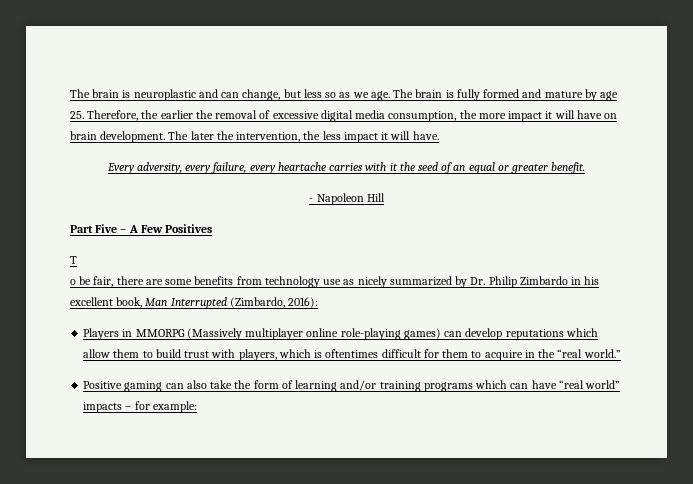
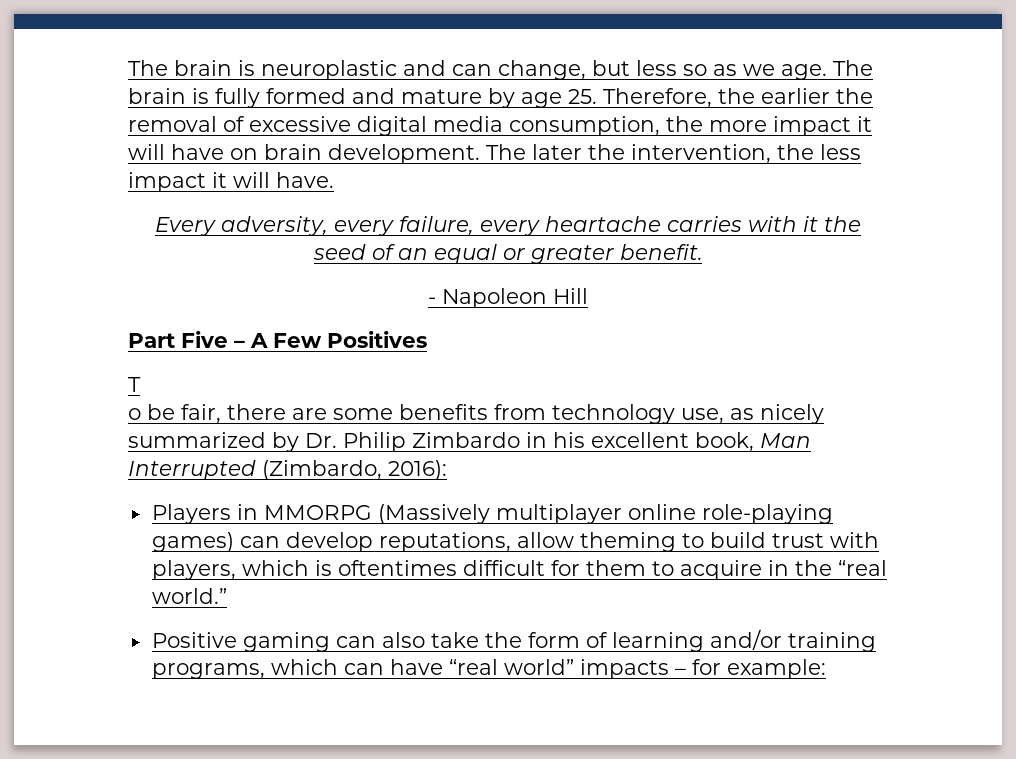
[323,279,342,285] use -> [681,408,724,424] use,
[505,328,598,340] [83,349,140,358] reputations which allow them -> [378,532,676,552] reputations, allow theming
[423,382,473,392] programs -> [151,663,265,679] programs,

